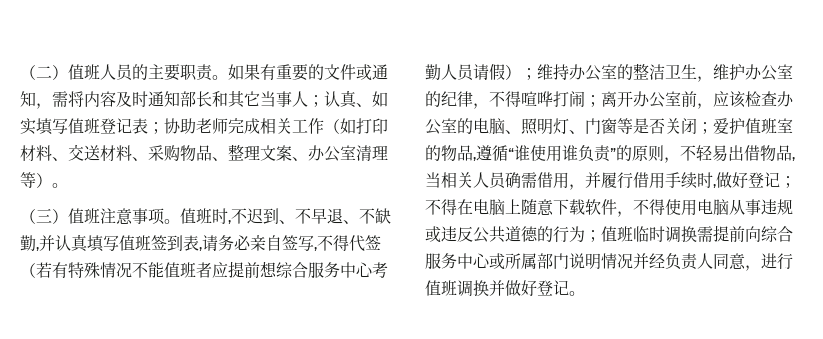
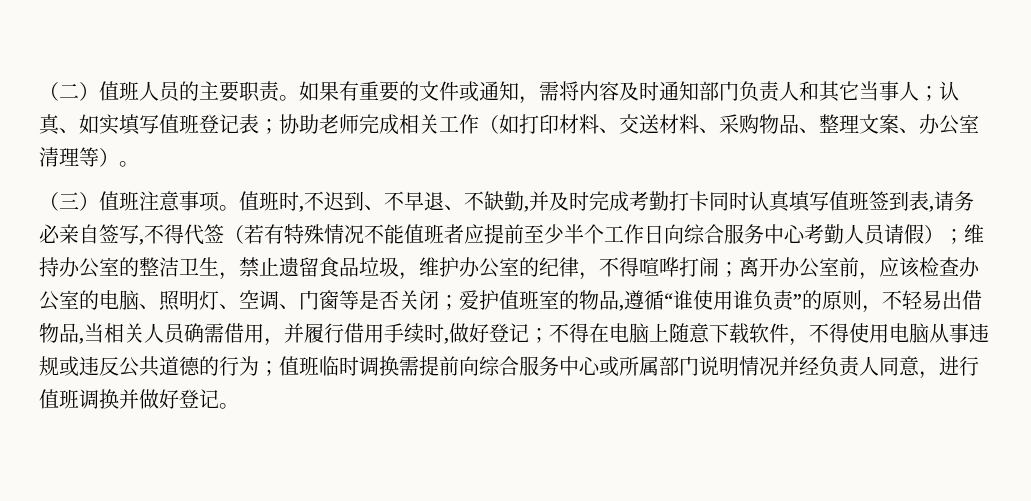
[196,91,212,107] 长 -> [719,81,799,102] 门负责人
(55, 243) none -> [549,191,749,212] 及时完成考勤打卡同时
[260,261,277,278] 想 -> [524,224,684,244] 至少半个工作日向
(713, 79) none -> [239,257,419,280] 禁止遗留食品垃圾，
(585, 132) none -> [239,290,299,310] 空调、

